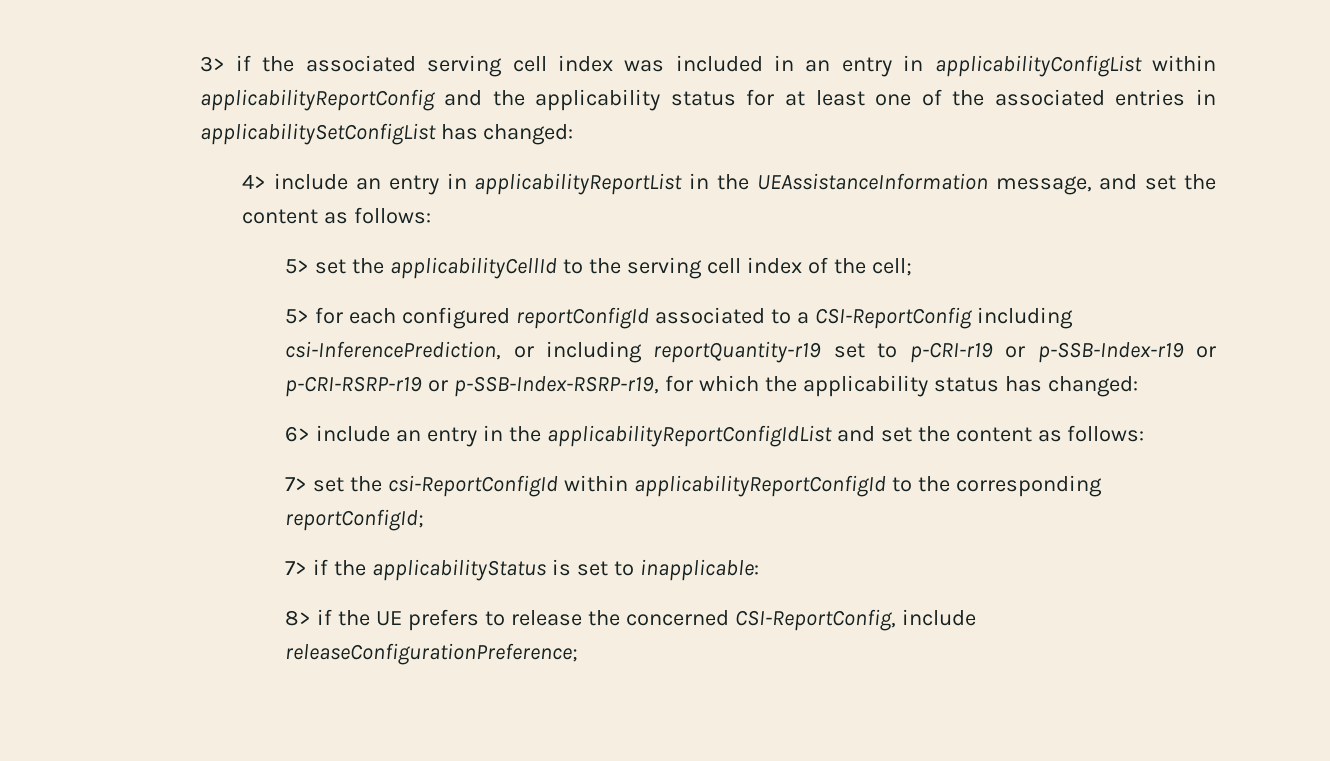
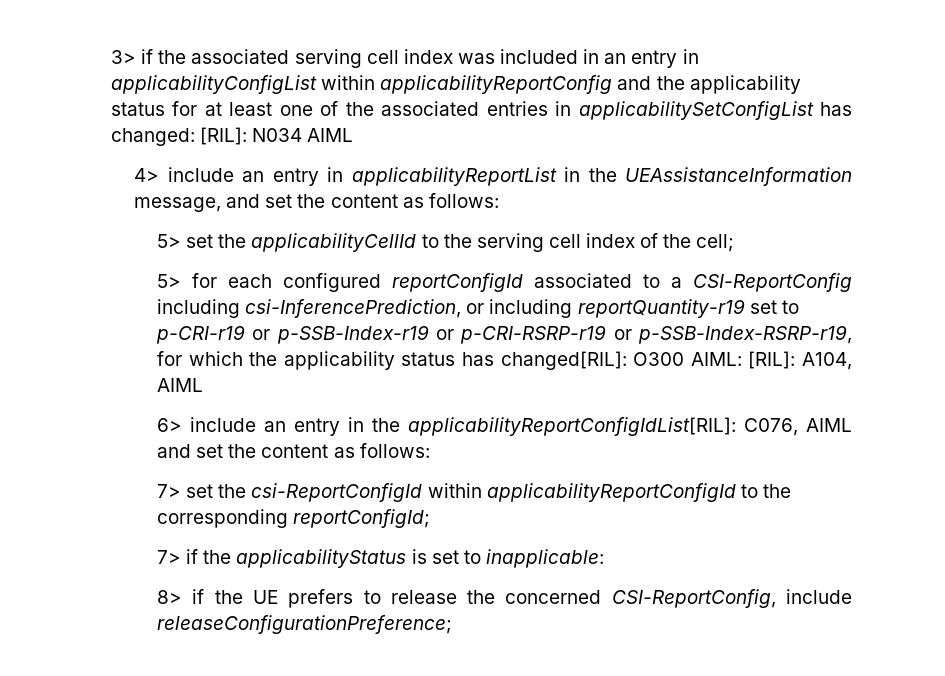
(574, 134) none -> [200,127,354,145] [RIL]: N034 AIML
[1047,376,1138,397] changed: -> [500,351,853,370] [157,378,204,392] changed[RIL]: O300 AIML: [RIL]: A104, AIML
[546,425,832,447] applicabilityReportConfigIdList -> [408,417,852,436] applicabilityReportConfigIdList[RIL]: C076, AIML

